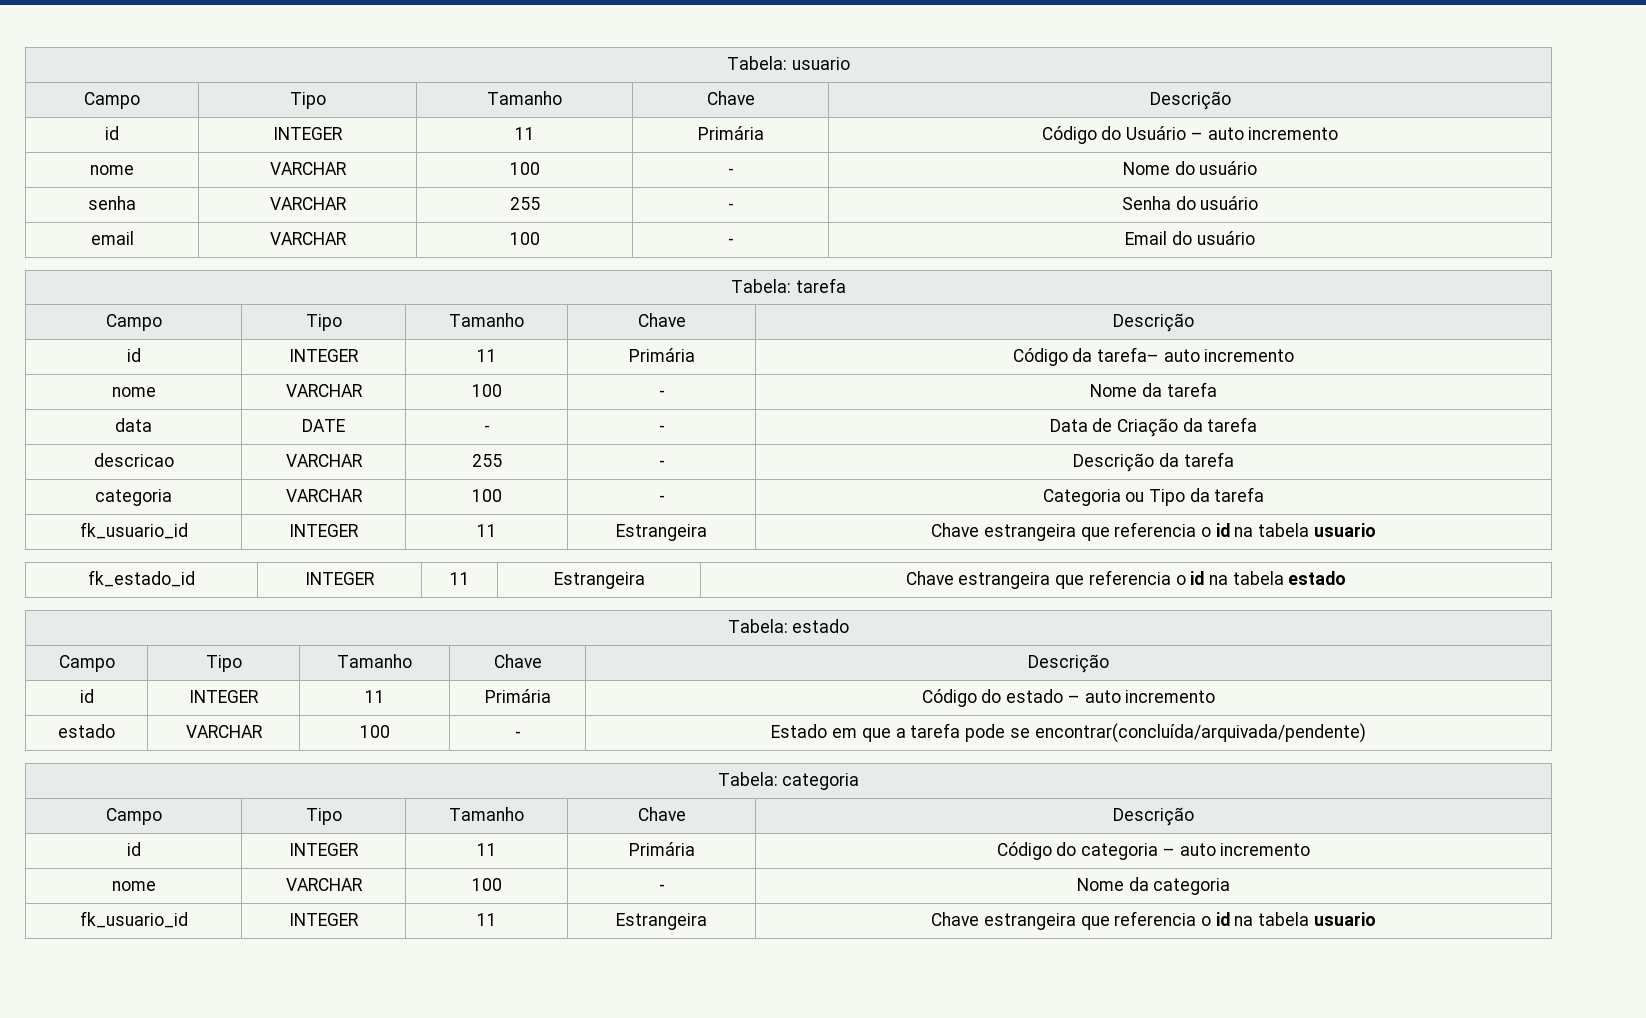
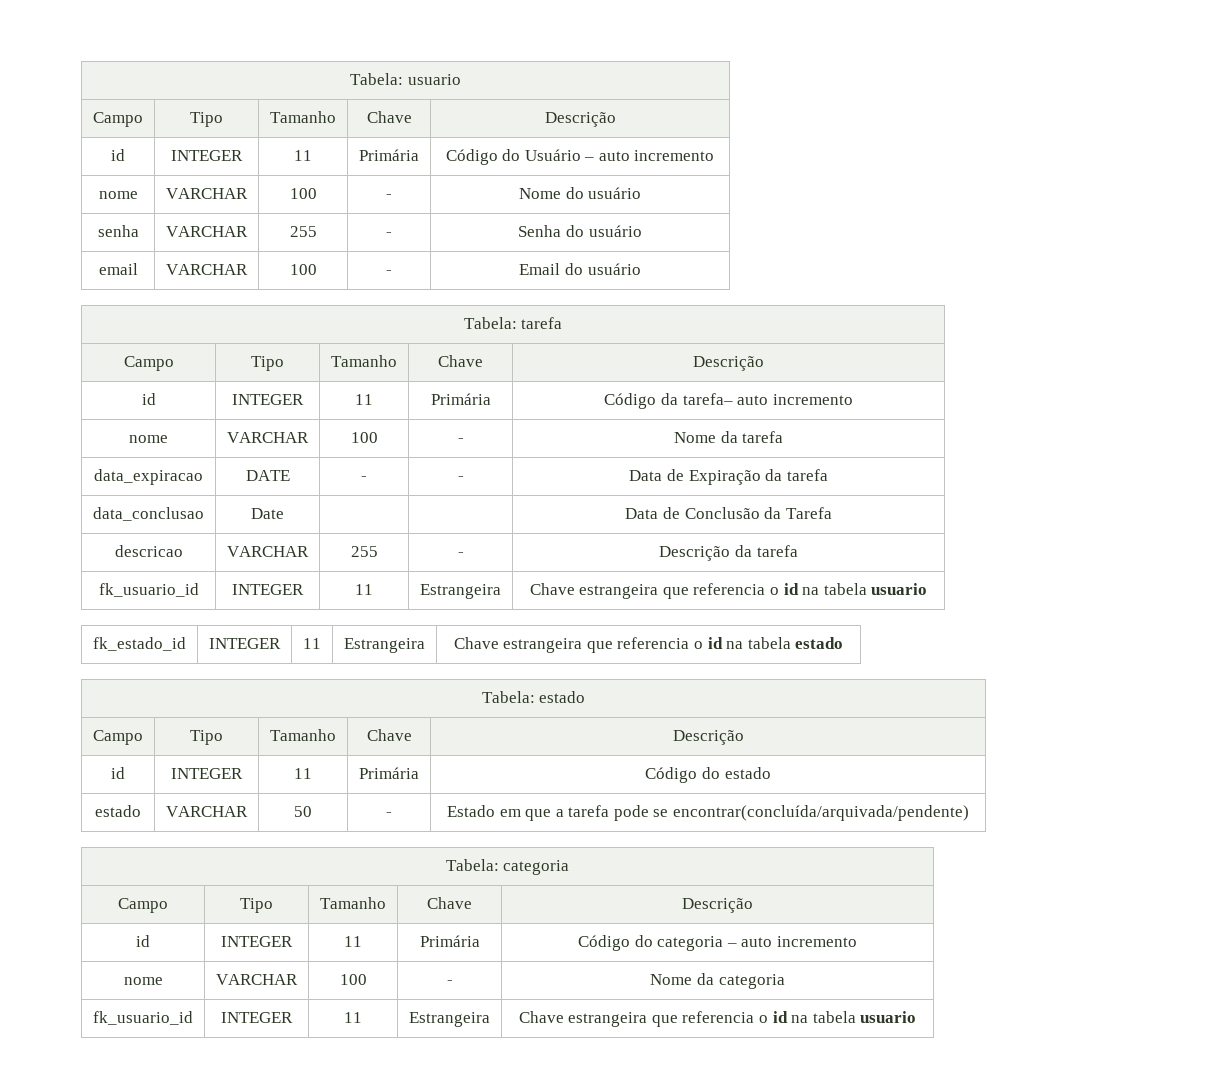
[115,418,152,432] data -> [94,469,203,485] data_expiracao
[1117,417,1258,437] Criação da tarefa -> [688,469,828,485] [93,507,204,521] [251,508,284,519] [625,507,832,519] Expiração da tarefa // data_conclusao | Date | | | Data de Conclusão da Tarefa
[95,489,172,506] [285,489,363,502] [471,489,502,502] [658,495,665,502] [1042,487,1265,506] // categoria | VARCHAR | 100 | - | Categoria ou Tipo da tarefa -> (798, 551) none
[1067,690,1216,703] – auto incremento -> (771, 773) none
[359,725,390,738] 100 -> [294,806,312,817] 50

